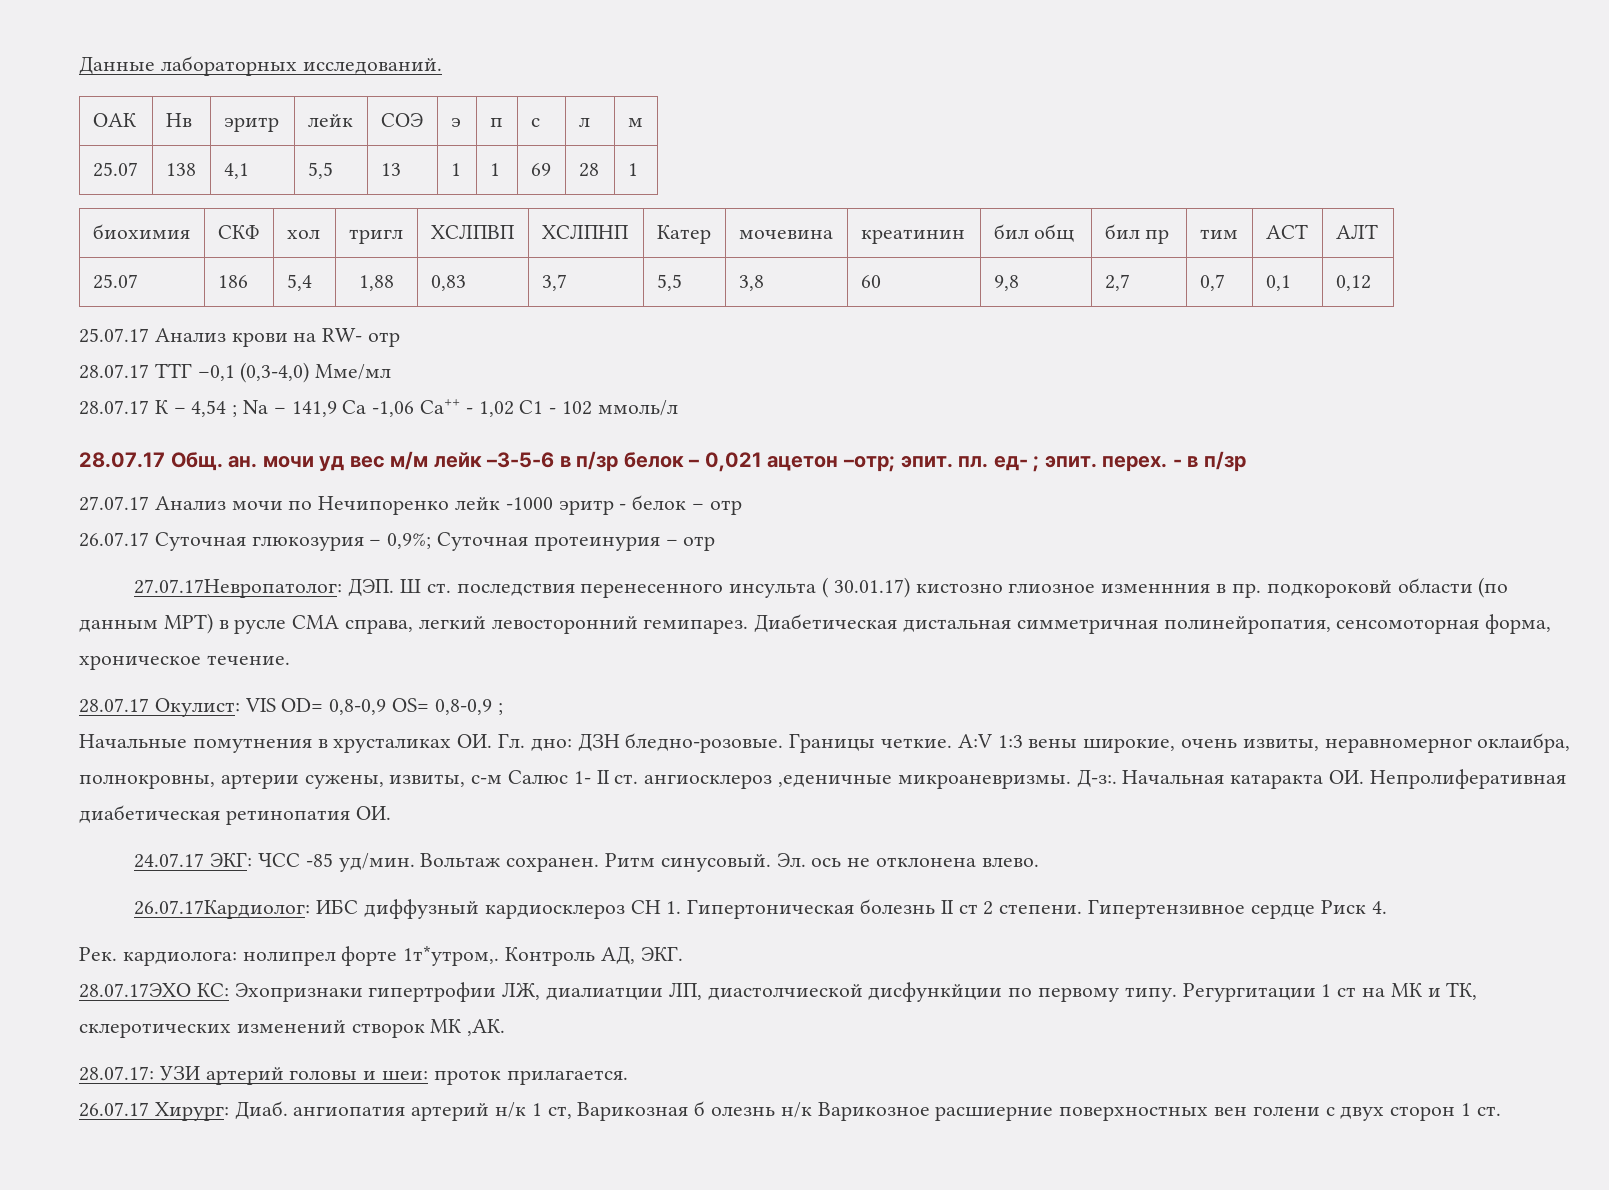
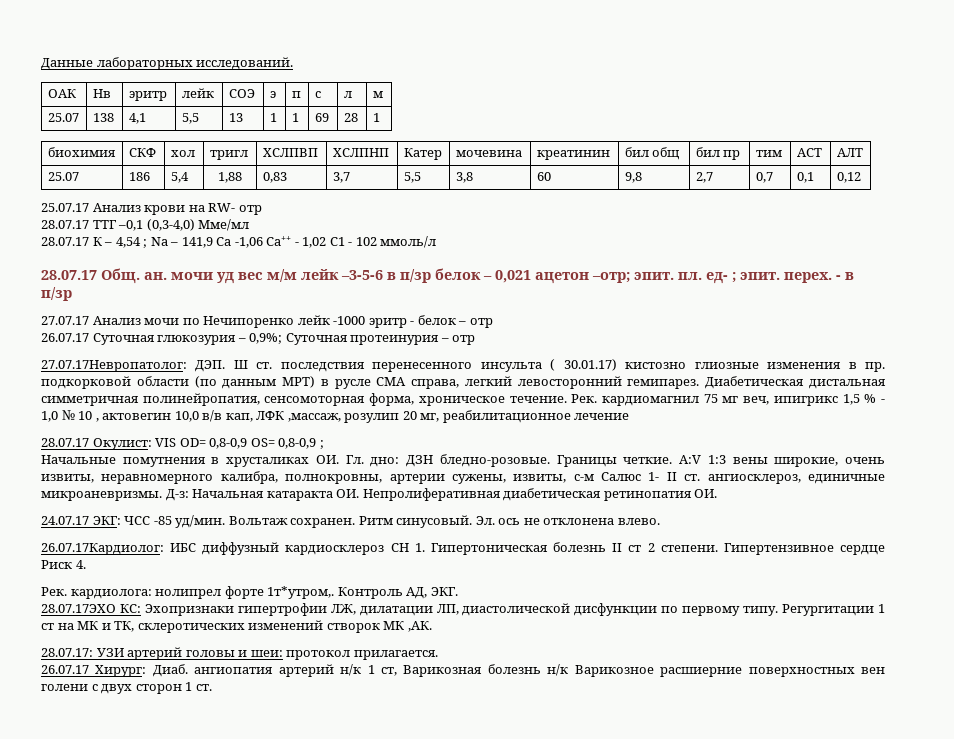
[1008,583,1211,593] глиозное изменнния -> [694,362,842,369] глиозные изменения
[1266,580,1392,598] подкороковй -> [41,376,131,389] подкорковой
(290, 660) none -> [571,394,885,406] [41,410,630,423] Рек. кардиомагнил 75 мг веч, ипигрикс 1,5 % - 1,0 № 10 , актовегин 10,0 в/в кап, ЛФК ,массаж, розулип 20 мг, реабилитационное лечение
[1324,733,1571,753] неравномерног оклаибра, -> [101,471,278,484] неравномерного калибра,
[644,769,1117,789] ангиосклероз ,еденичные микроаневризмы. Д-з:. -> [707,474,885,484] [41,489,189,501] ангиосклероз, единичные микроаневризмы. Д-з:
[546,982,1003,1002] диалиатции ЛП, диастолчиеской дисфункйции -> [359,603,658,616] дилатации ЛП, диастолической дисфункции
[433,1070,501,1085] проток -> [286,650,351,660] протокол
[694,1101,776,1116] б олезнь -> [487,664,541,674] болезнь

